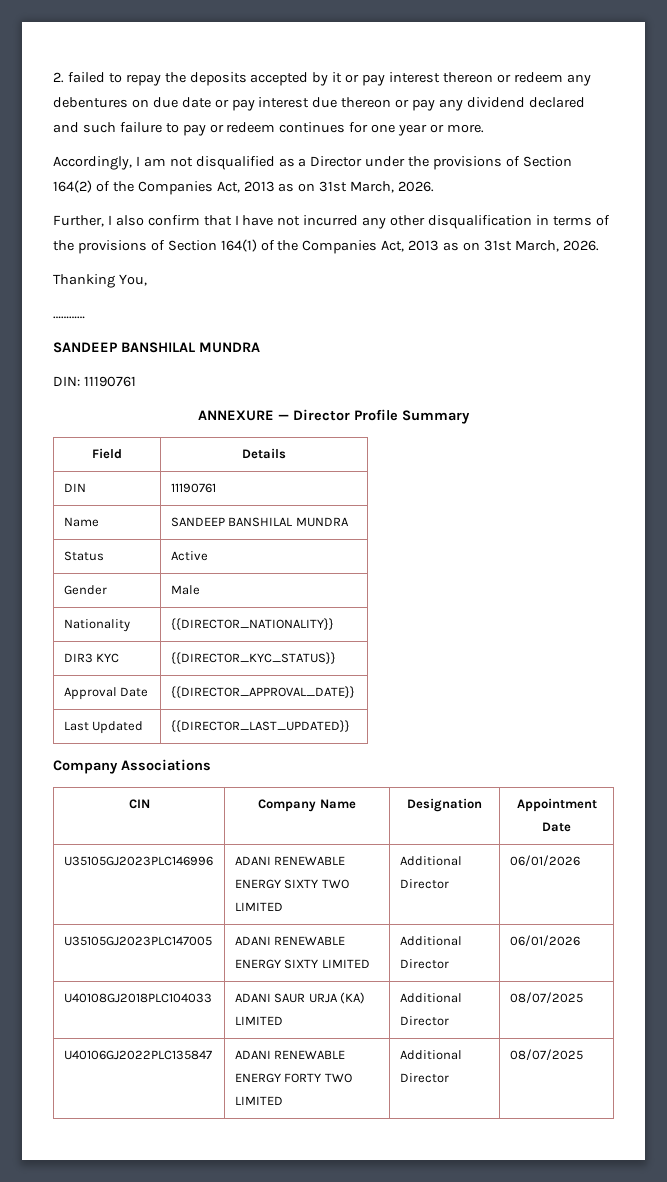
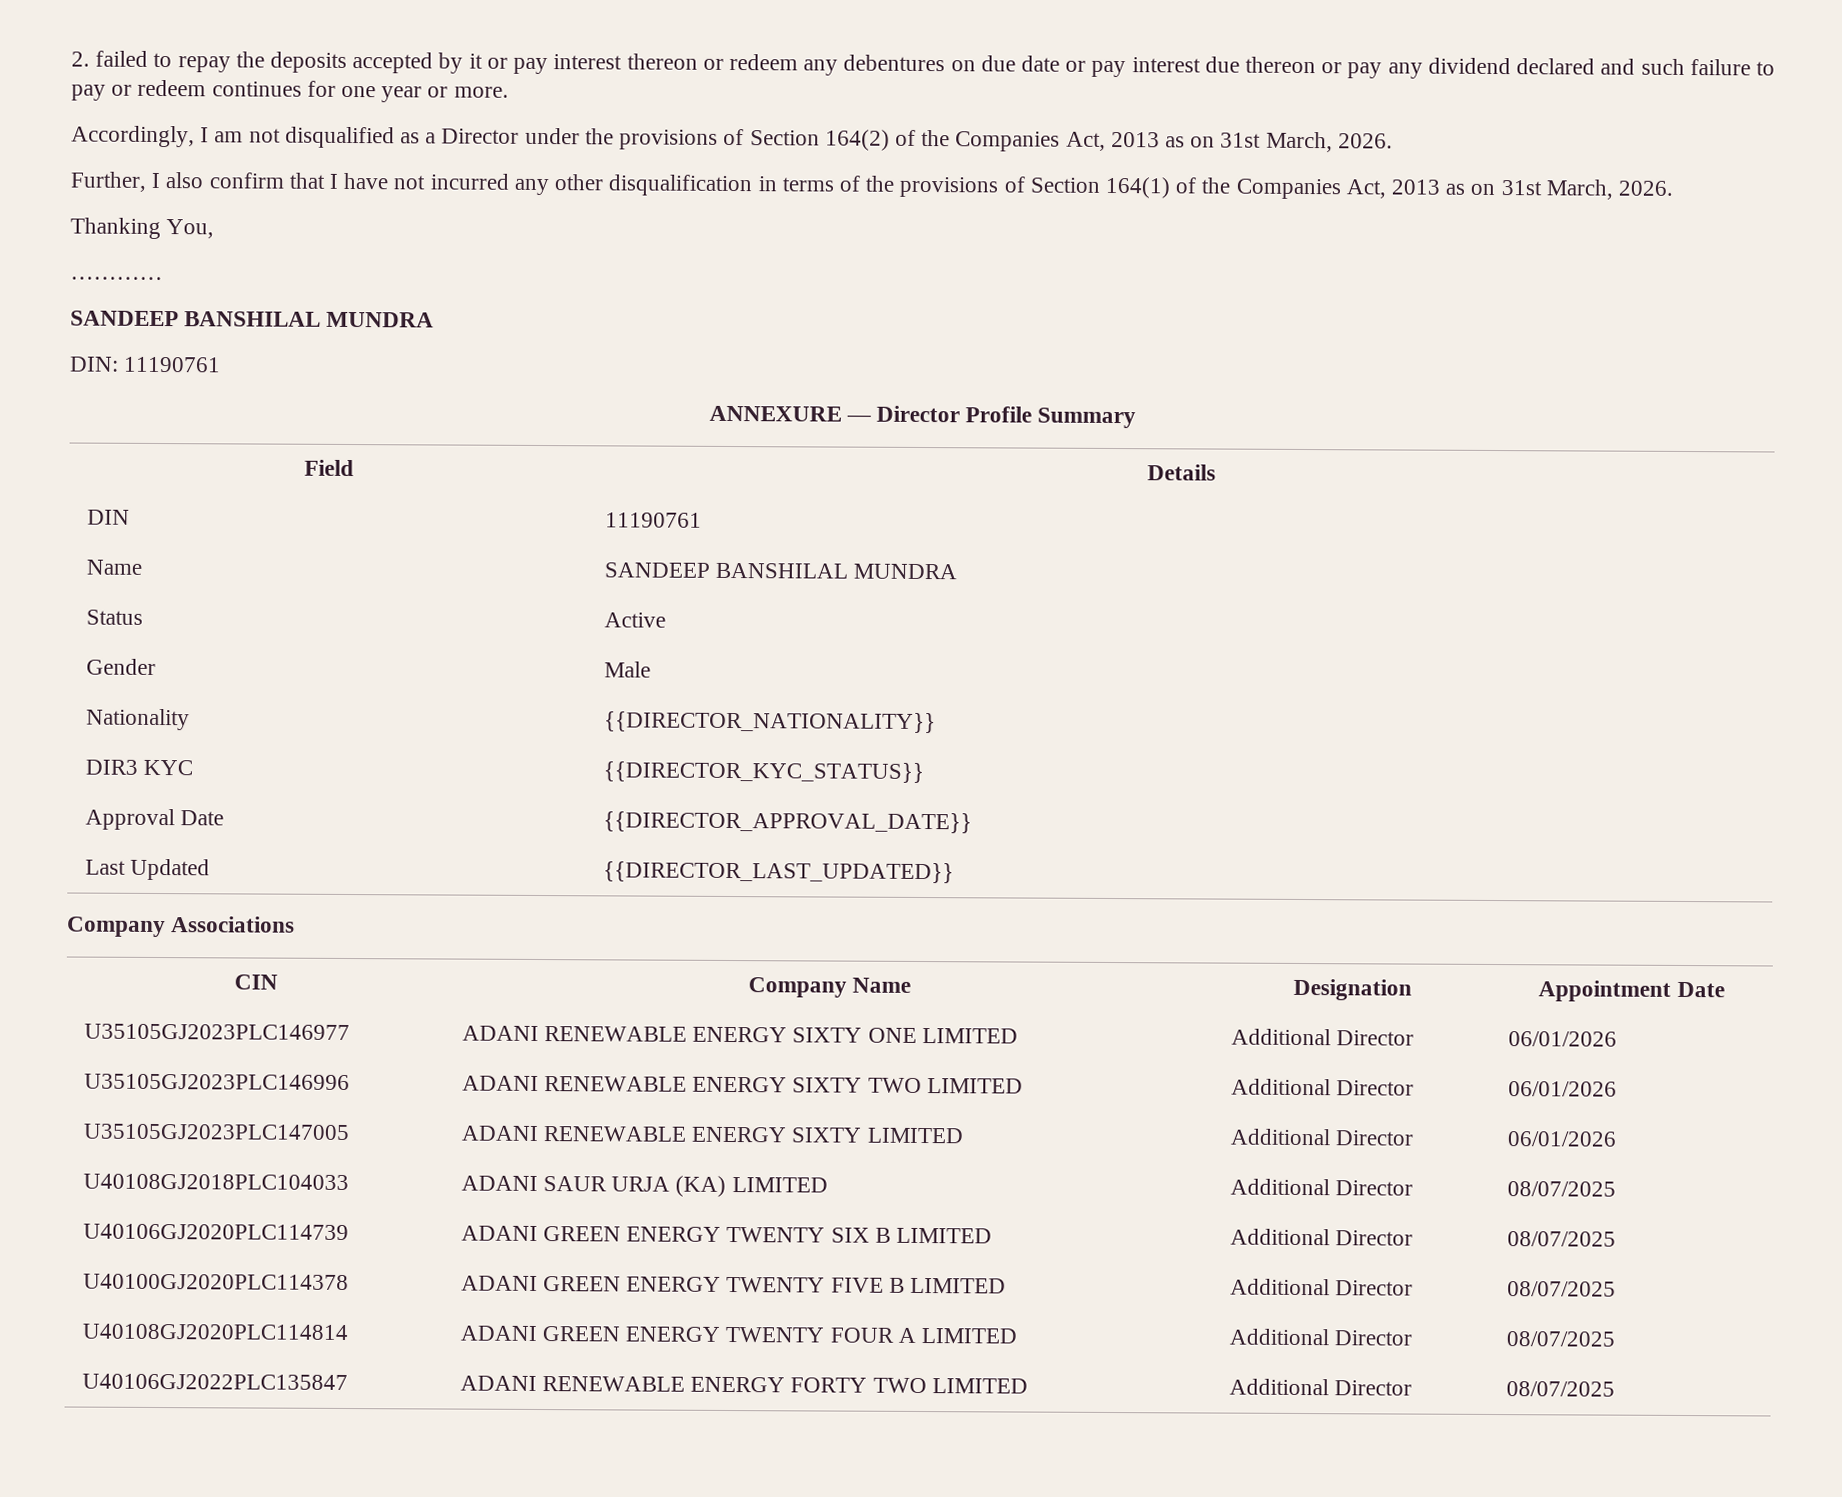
(571, 827) none -> [83,1023,350,1041] [461,1025,1018,1044] [1230,1028,1414,1046] [1507,1031,1617,1047] // U35105GJ2023PLC146977 | ADANI RENEWABLE ENERGY SIXTY ONE LIMITED | Additional Director | 06/01/2026
(583, 997) none -> [82,1223,349,1241] [460,1225,993,1244] [1229,1228,1413,1246] [1506,1231,1616,1247] [82,1273,349,1291] [460,1275,1007,1294] [1229,1278,1413,1296] [1506,1281,1616,1297] [81,1323,348,1341] [459,1325,1018,1344] [1228,1328,1412,1346] [1505,1331,1615,1347] // U40106GJ2020PLC114739 | ADANI GREEN ENERGY TWENTY SIX B LIMITED | Additional Director | 08/07/2025 // U40100GJ2020PLC114378 | ADANI GREEN ENERGY TWENTY FIVE B LIMITED | Additional Director | 08/07/2025 // U40108GJ2020PLC114814 | ADANI GREEN ENERGY TWENTY FOUR A LIMITED | Additional Director | 08/07/2025

